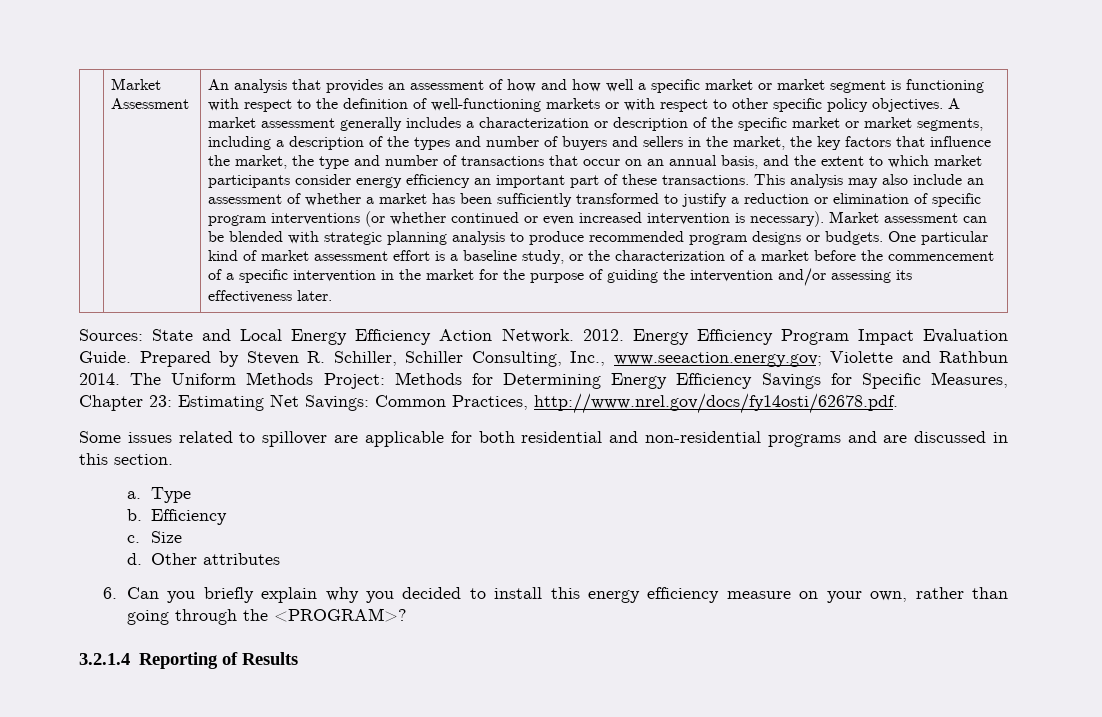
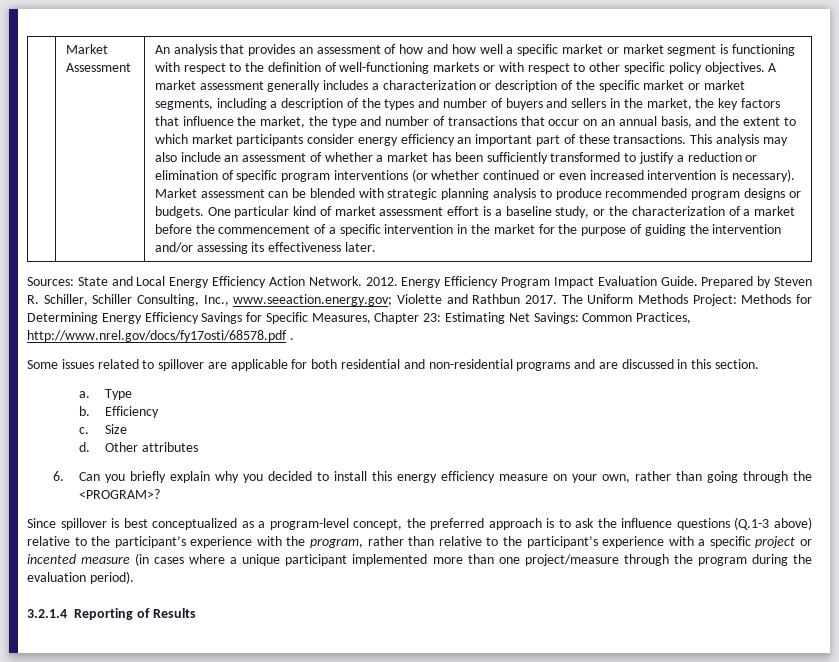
[79,373,120,385] 2014. -> [525,295,557,304] 2017.
[534,393,898,414] http://www.nrel.gov/docs/fy14osti/62678.pdf. -> [27,330,294,342] http://www.nrel.gov/docs/fy17osti/68578.pdf .
(407, 615) none -> [27,517,812,530] [27,536,812,548] [27,553,812,566] [27,571,134,584] // Since spillover is best conceptualized as a program-level concept, the preferred approach is to ask the influence questions (Q.1-3 above) relative to the participant’s experience with the program, rather than relative to the participant’s experience with a specific project or incented measure (in cases where a unique participant implemented more than one project/measure through the program during the evaluation period).

